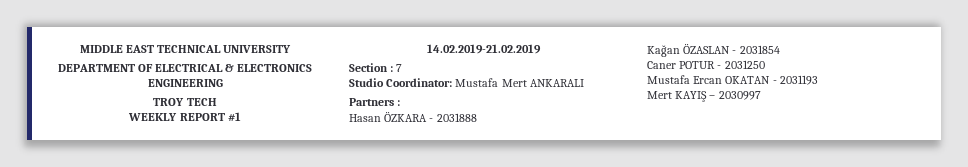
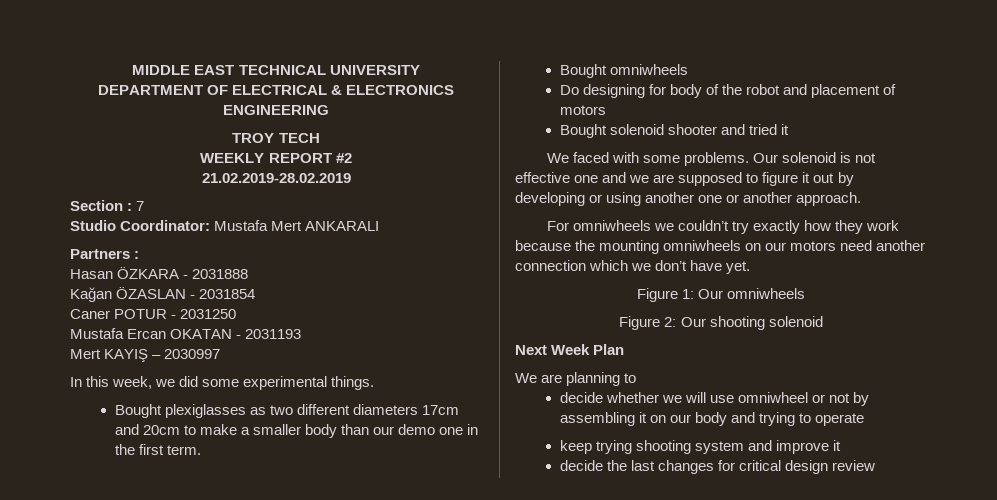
[227,112,241,121] [426,44,541,54] #1 // 14.02.2019-21.02.2019 -> [335,153,352,163] [201,173,351,183] #2 // 21.02.2019-28.02.2019
(761, 95) none -> [70,376,375,390] [114,404,459,418] [114,424,479,438] [114,444,201,455] [559,64,688,78] [559,84,897,98] [559,105,606,115] [559,124,789,138] [546,152,876,166] [515,172,854,186] [515,192,862,206] [546,220,899,234] [515,240,926,254] [515,260,751,274] [636,288,806,302] [619,316,823,330] [515,344,625,355] [515,372,637,386] [559,392,870,406] [559,412,865,426] [559,440,841,454] [559,460,876,474] // In this week, we did some experimental things. // Bought plexiglasses as two different diameters 17cm and 20cm to make a smaller body than our demo one in the first term. // Bought omniwheels // Do designing for body of the robot and placement of motors // Bought solenoid shooter and tried it // We faced with some problems. Our solenoid is not effective one and we are supposed to figure it out by developing or using another one or another approach. // For omniwheels we couldn’t try exactly how they work because the mounting omniwheels on our motors need another connection which we don’t have yet. // Figure 1: Our omniwheels // Figure 2: Our shooting solenoid // Next Week Plan // We are planning to // decide whether we will use omniwheel or not by assembling it on our body and trying to operate // keep trying shooting system and improve it // decide the last changes for critical design review

